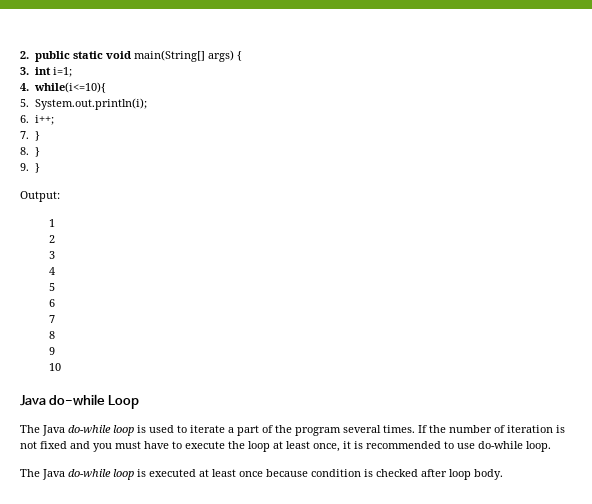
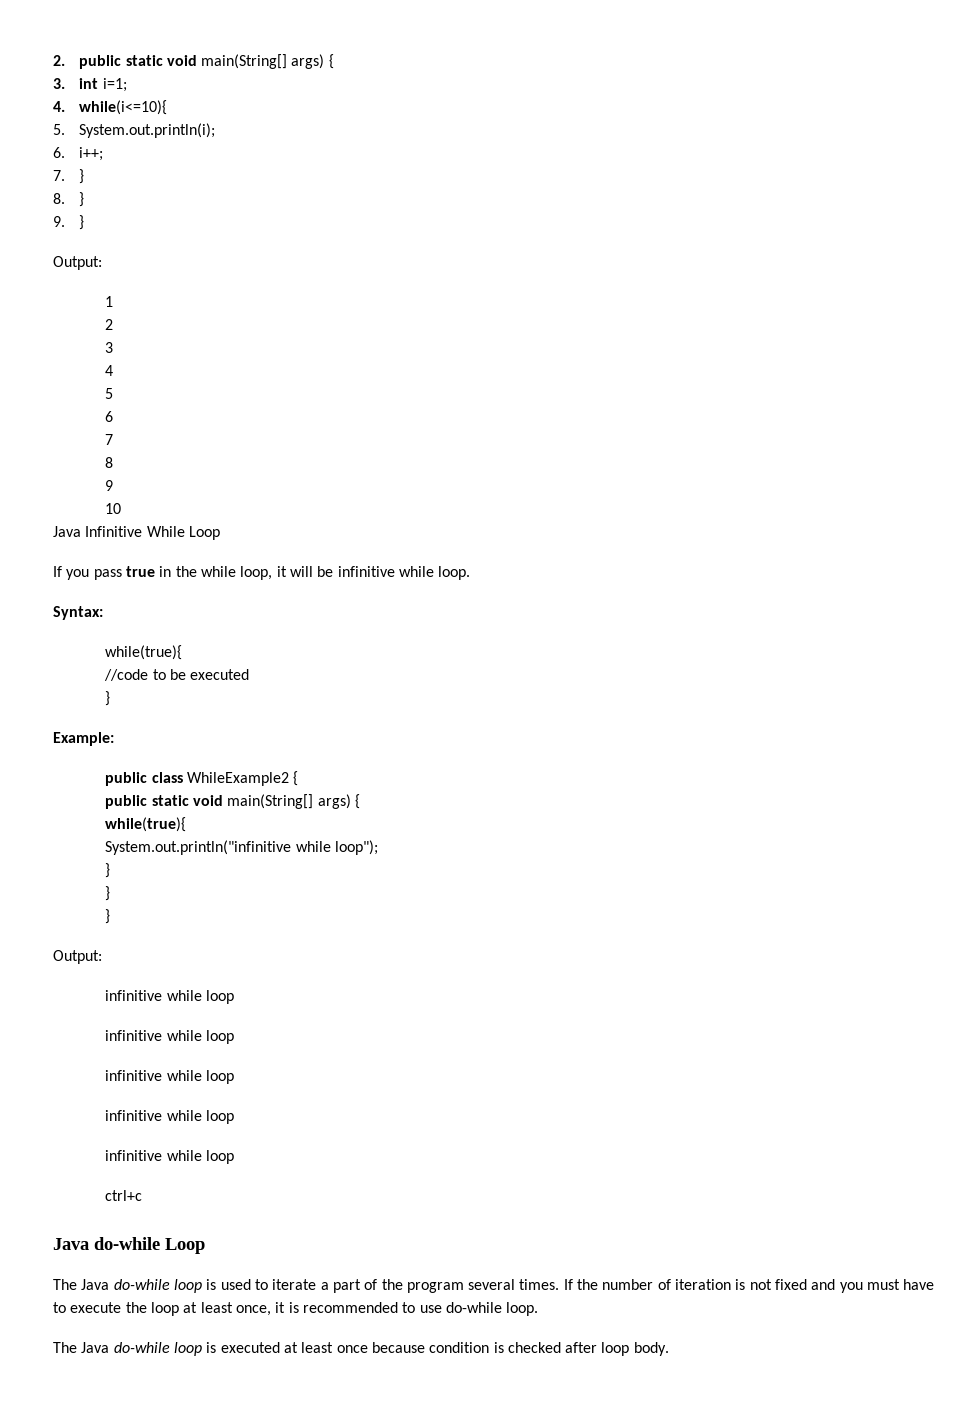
(61, 367) none -> [53,526,220,540] [53,566,471,580] [53,606,103,620] [105,645,183,660] [104,669,250,681] [105,691,111,706] [53,732,114,746] [105,771,299,786] [105,794,360,809] [105,817,187,832] [105,840,379,855] [105,863,111,878] [105,886,111,901] [105,909,111,924] [53,950,102,964] [105,990,235,1004] [105,1030,235,1044] [105,1070,235,1084] [105,1110,235,1124] [105,1150,235,1164] [105,1190,143,1201] // Java Infinitive While Loop // If you pass true in the while loop, it will be infinitive while loop. // Syntax: // while(true){ // //code to be executed // } // Example: // public class WhileExample2 { // public static void main(String[] args) { // while(true){ // System.out.println("infinitive while loop"); // } // } // } // Output: // infinitive while loop // infinitive while loop // infinitive while loop // infinitive while loop // infinitive while loop // ctrl+c

